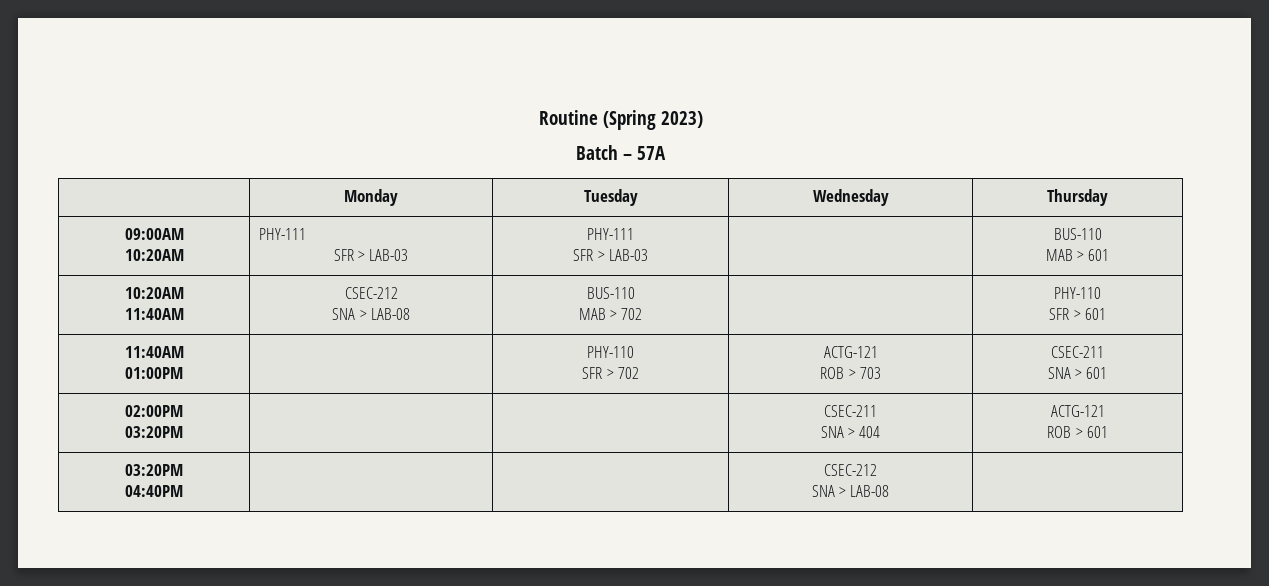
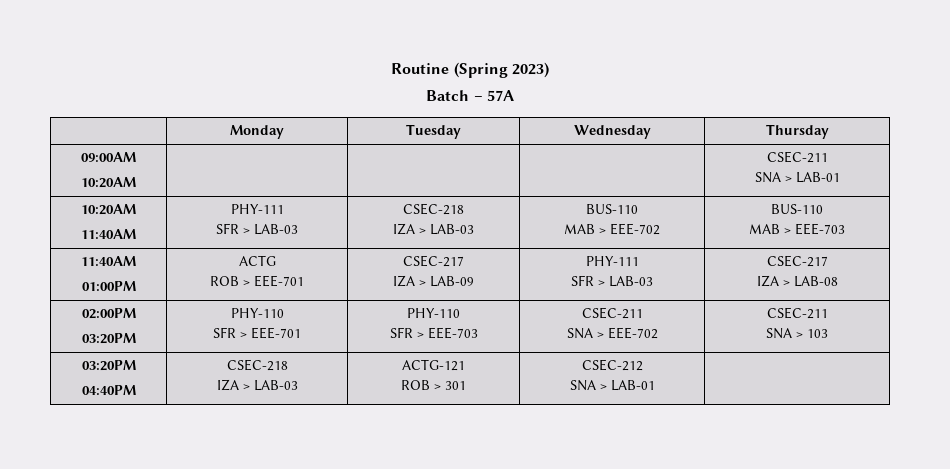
[258,228,306,240] [333,249,409,261] [587,228,634,240] [573,249,648,261] [1053,228,1102,240] [1045,249,1110,261] [124,287,184,299] [124,308,184,320] [344,287,398,299] [332,308,410,320] [586,287,635,299] [578,308,643,320] [1054,287,1101,299] [1049,308,1106,320] [124,346,184,358] [125,367,183,379] [587,346,634,358] [582,367,639,379] [823,346,878,358] [820,367,881,379] [1051,346,1104,358] [1047,367,1108,379] [125,405,183,417] [125,426,183,438] [824,405,877,417] [820,426,881,438] [1050,405,1105,417] [1047,426,1108,438] [125,464,183,476] [125,485,183,497] [824,464,877,476] [811,485,890,497] PHY-111 // SFR > LAB-03 | PHY-111 // SFR > LAB-03 | | BUS-110 // MAB > 601 // 10:20AM // 11:40AM | CSEC-212 // SNA > LAB-08 | BUS-110 // MAB > 702 | | PHY-110 // SFR > 601 // 11:40AM // 01:00PM | | PHY-110 // SFR > 702 | ACTG-121 // ROB > 703 | CSEC-211 // SNA > 601 // 02:00PM // 03:20PM | | | CSEC-211 // SNA > 404 | ACTG-121 // ROB > 601 // 03:20PM // 04:40PM | | | CSEC-212 // SNA > LAB-08 -> [766,151,828,163] [754,172,840,183] [81,204,136,215] [81,229,136,239] [230,204,284,214] [216,223,298,235] [403,203,464,215] [393,223,474,235] [586,204,638,214] [564,223,660,235] [771,204,823,214] [749,223,845,235] [81,256,136,266] [81,281,136,291] [238,255,276,266] [210,275,304,287] [403,255,464,267] [393,275,474,287] [585,256,639,266] [571,275,653,287] [766,255,828,267] [756,275,838,287] [81,308,136,319] [81,333,136,344] [230,308,284,318] [213,327,301,339] [407,308,460,318] [389,327,478,339] [581,307,643,319] [566,327,658,339] [766,307,828,319] [766,328,828,339] [81,360,136,371] [81,385,136,395] [226,359,288,371] [216,379,298,391] [402,359,465,371] [401,380,466,390] [581,359,643,371] [569,380,655,391] | | | CSEC-211 // SNA > LAB-01 // 10:20AM // 11:40AM | PHY-111 // SFR > LAB-03 | CSEC-218 // IZA > LAB-03 | BUS-110 // MAB > EEE-702 | BUS-110 // MAB > EEE-703 // 11:40AM // 01:00PM | ACTG // ROB > EEE-701 | CSEC-217 // IZA > LAB-09 | PHY-111 // SFR > LAB-03 | CSEC-217 // IZA > LAB-08 // 02:00PM // 03:20PM | PHY-110 // SFR > EEE-701 | PHY-110 // SFR > EEE-703 | CSEC-211 // SNA > EEE-702 | CSEC-211 // SNA > 103 // 03:20PM // 04:40PM | CSEC-218 // IZA > LAB-03 | ACTG-121 // ROB > 301 | CSEC-212 // SNA > LAB-01

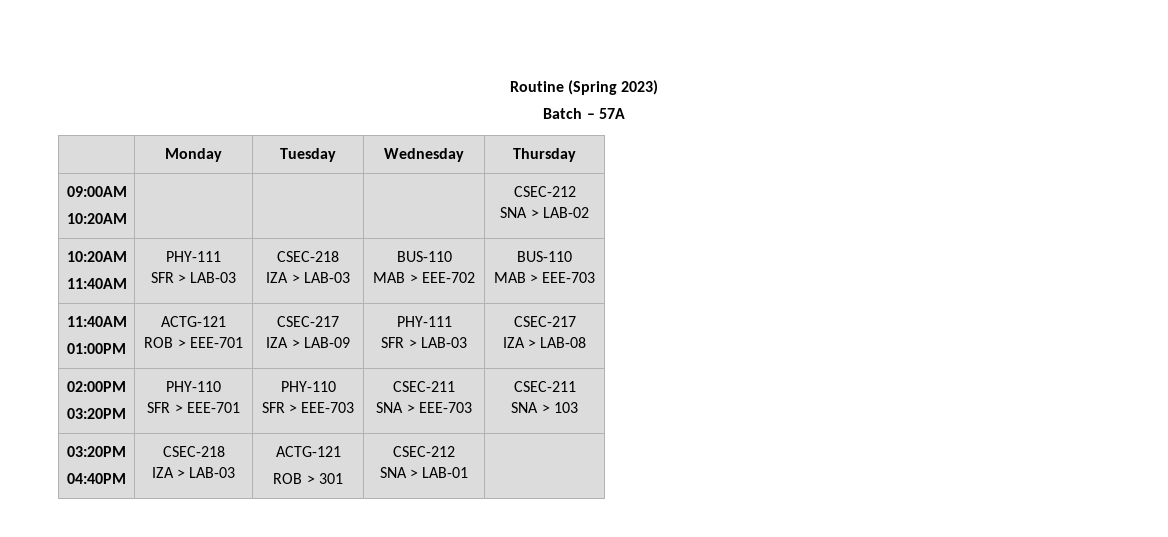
[766,151,828,163] [754,172,840,183] CSEC-211 // SNA > LAB-01 -> [513,186,576,197] [500,207,589,218] CSEC-212 // SNA > LAB-02
[238,255,276,266] ACTG -> [161,316,226,327] ACTG-121
[607,327,658,339] EEE-702 -> [418,402,472,413] EEE-703

